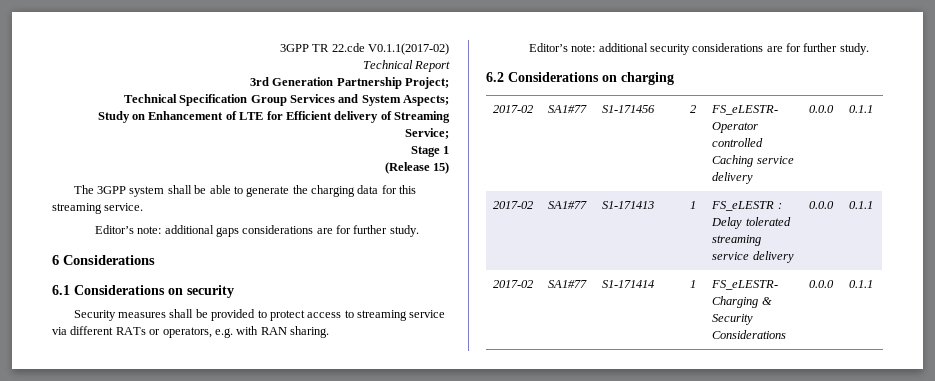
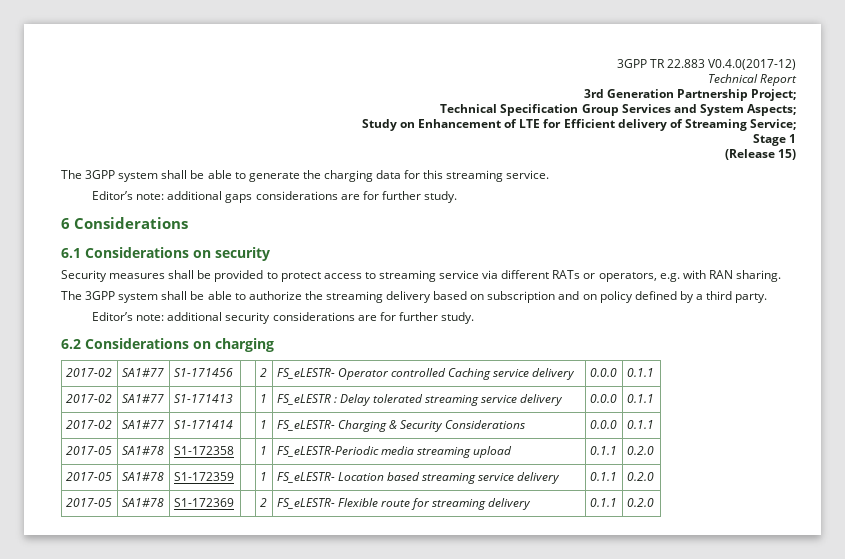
[331,43,449,55] 22.cde V0.1.1(2017-02) -> [666,59,796,70] 22.883 V0.4.0(2017-12)
(329, 332) none -> [61,291,768,303] // The 3GPP system shall be able to authorize the streaming delivery based on subscription and on policy defined by a third party.
(874, 284) none -> [65,446,112,455] [121,446,164,455] [173,446,234,455] [259,446,267,455] [276,446,513,458] [589,446,617,455] [626,446,654,455] [65,472,112,481] [121,472,164,481] [173,472,234,481] [259,472,267,481] [276,472,561,484] [589,472,617,481] [626,472,654,481] [65,498,112,507] [121,498,164,507] [173,498,234,507] [259,498,267,507] [276,498,532,510] [589,498,617,507] [626,498,654,507] // 2017-05 | SA1#78 | S1-172358 | | 1 | FS_eLESTR-Periodic media streaming upload | 0.1.1 | 0.2.0 // 2017-05 | SA1#78 | S1-172359 | | 1 | FS_eLESTR- Location based streaming service delivery | 0.1.1 | 0.2.0 // 2017-05 | SA1#78 | S1-172369 | | 2 | FS_eLESTR- Flexible route for streaming delivery | 0.1.1 | 0.2.0

